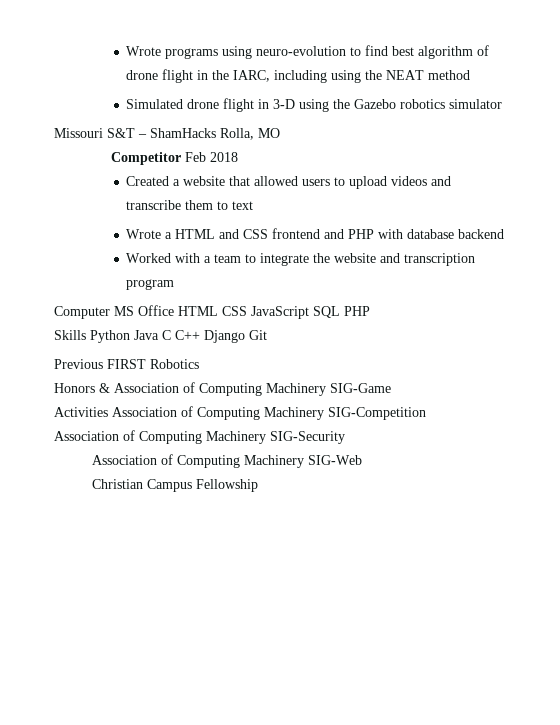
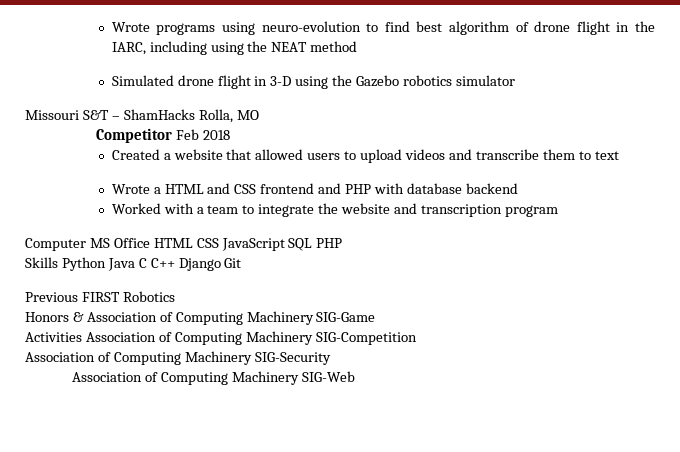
[91,479,258,492] // Christian Campus Fellowship -> (355, 376) none

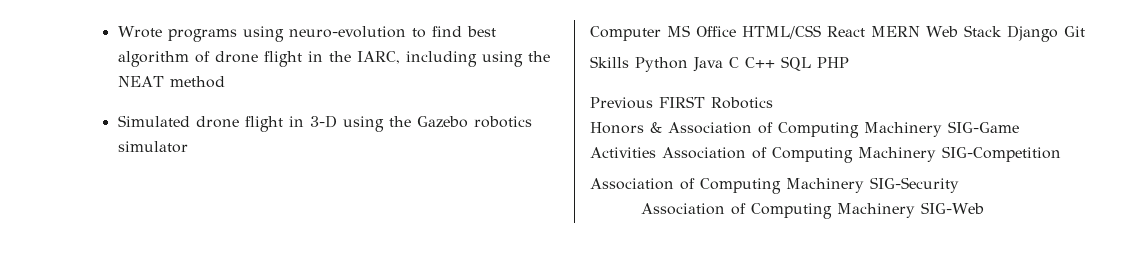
[25,109,259,123] [95,128,230,143] [111,149,619,163] [111,183,518,194] [111,203,558,217] [25,238,343,251] Missouri S&T – ShamHacks Rolla, MO // Competitor Feb 2018 // Created a website that allowed users to upload videos and transcribe them to text // Wrote a HTML and CSS frontend and PHP with database backend // Worked with a team to integrate the website and transcription program // Computer MS Office HTML CSS JavaScript SQL PHP -> [590,25,1085,42] Computer MS Office HTML/CSS React MERN Web Stack Django Git
[178,258,242,271] Django Git -> [781,56,849,71] SQL PHP

